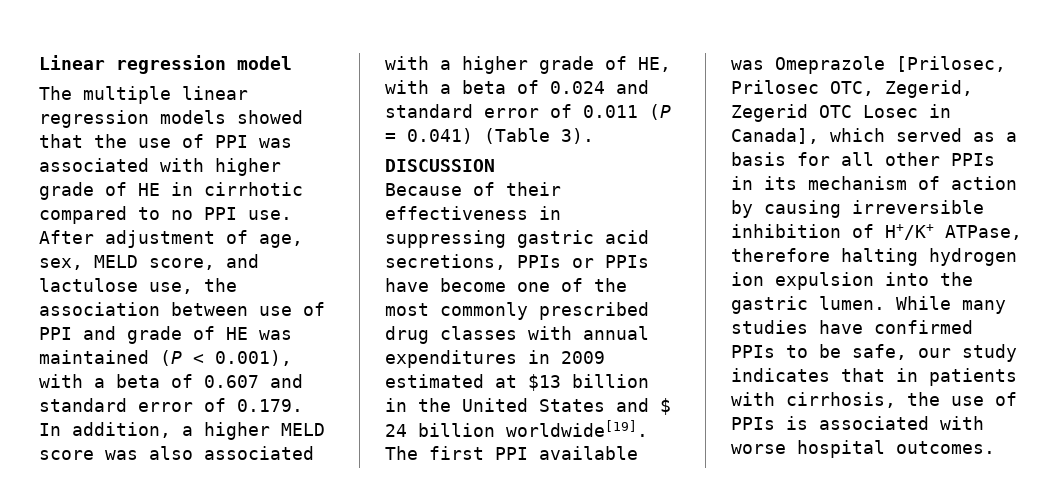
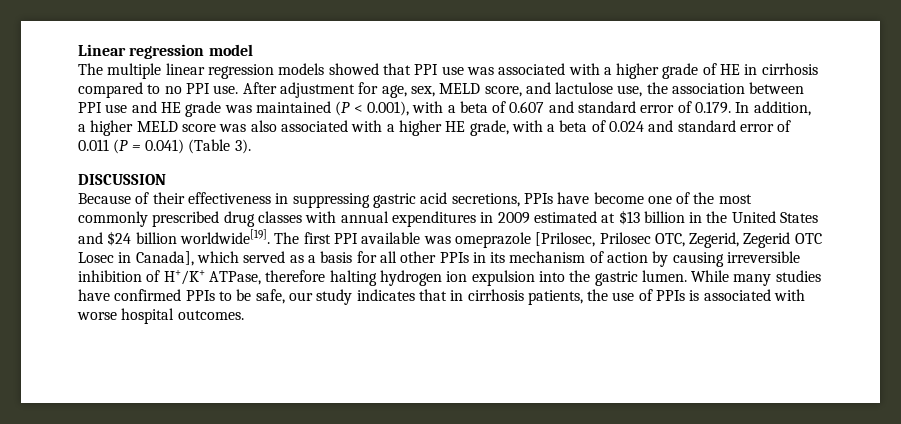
[94,134,248,148] the use of PPI -> [414,64,464,75] PPI use
(204, 165) none -> [603,67,612,75] a
[204,182,303,196] cirrhotic -> [761,63,818,75] cirrhosis
[226,230,248,244] of -> [358,82,379,94] for
[259,302,325,316] [39,326,248,344] use of PPI and grade of HE -> [78,101,222,117] PPI use and HE grade
[539,56,671,74] grade of HE, -> [445,120,509,136] HE grade,
[572,255,649,268] or PPIs -> (553, 198) none
[660,398,671,415] [385,424,407,437] $ 24 -> [107,231,132,246] $24
[775,56,885,74] Omeprazole -> [454,232,531,248] omeprazole
[929,368,1017,386] [731,392,896,408] patients with cirrhosis, -> [467,289,583,305] cirrhosis patients,

